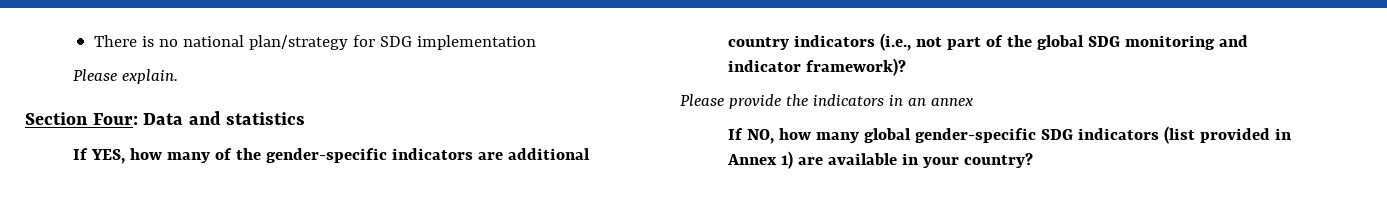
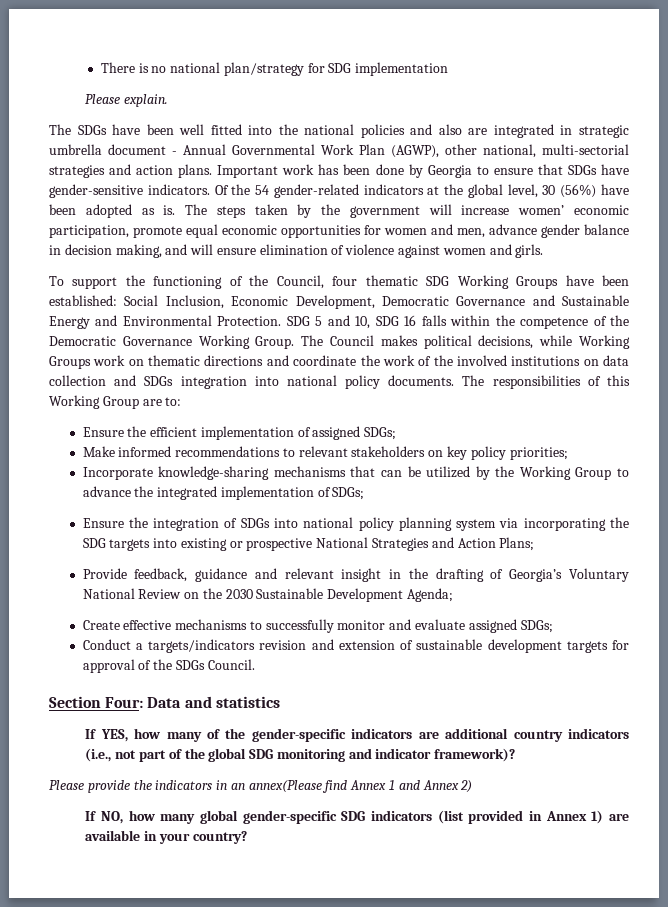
(179, 76) none -> [49,124,629,138] [49,144,629,158] [49,164,629,178] [49,184,629,198] [49,204,629,218] [49,224,629,238] [49,244,544,258] [49,275,629,289] [49,295,629,309] [49,315,629,329] [49,335,630,349] [49,355,629,369] [49,375,630,389] [49,395,182,409] [82,426,397,440] [82,446,568,460] [82,466,629,480] [82,486,365,500] [82,517,630,531] [82,537,535,551] [82,568,630,582] [82,588,454,602] [82,619,553,633] [82,639,629,653] [82,659,255,673] // The SDGs have been well fitted into the national policies and also are integrated in strategic umbrella document - Annual Governmental Work Plan (AGWP), other national, multi-sectorial strategies and action plans. Important work has been done by Georgia to ensure that SDGs have gender-sensitive indicators. Of the 54 gender-related indicators at the global level, 30 (56%) have been adopted as is. The steps taken by the government will increase women’ economic participation, promote equal economic opportunities for women and men, advance gender balance in decision making, and will ensure elimination of violence against women and girls. // To support the functioning of the Council, four thematic SDG Working Groups have been established: Social Inclusion, Economic Development, Democratic Governance and Sustainable Energy and Environmental Protection. SDG 5 and 10, SDG 16 falls within the competence of the Democratic Governance Working Group. The Council makes political decisions, while Working Groups work on thematic directions and coordinate the work of the involved institutions on data collection and SDGs integration into national policy documents. The responsibilities of this Working Group are to: // Ensure the efficient implementation of assigned SDGs; // Make informed recommendations to relevant stakeholders on key policy priorities; // Incorporate knowledge-sharing mechanisms that can be utilized by the Working Group to advance the integrated implementation of SDGs; // Ensure the integration of SDGs into national policy planning system via incorporating the SDG targets into existing or prospective National Strategies and Action Plans; // Provide feedback, guidance and relevant insight in the drafting of Georgia’s Voluntary National Review on the 2030 Sustainable Development Agenda; // Create effective mechanisms to successfully monitor and evaluate assigned SDGs; // Conduct a targets/indicators revision and extension of sustainable development targets for approval of the SDGs Council.
[930,97,973,106] annex -> [248,780,473,793] annex(Please find Annex 1 and Annex 2)

